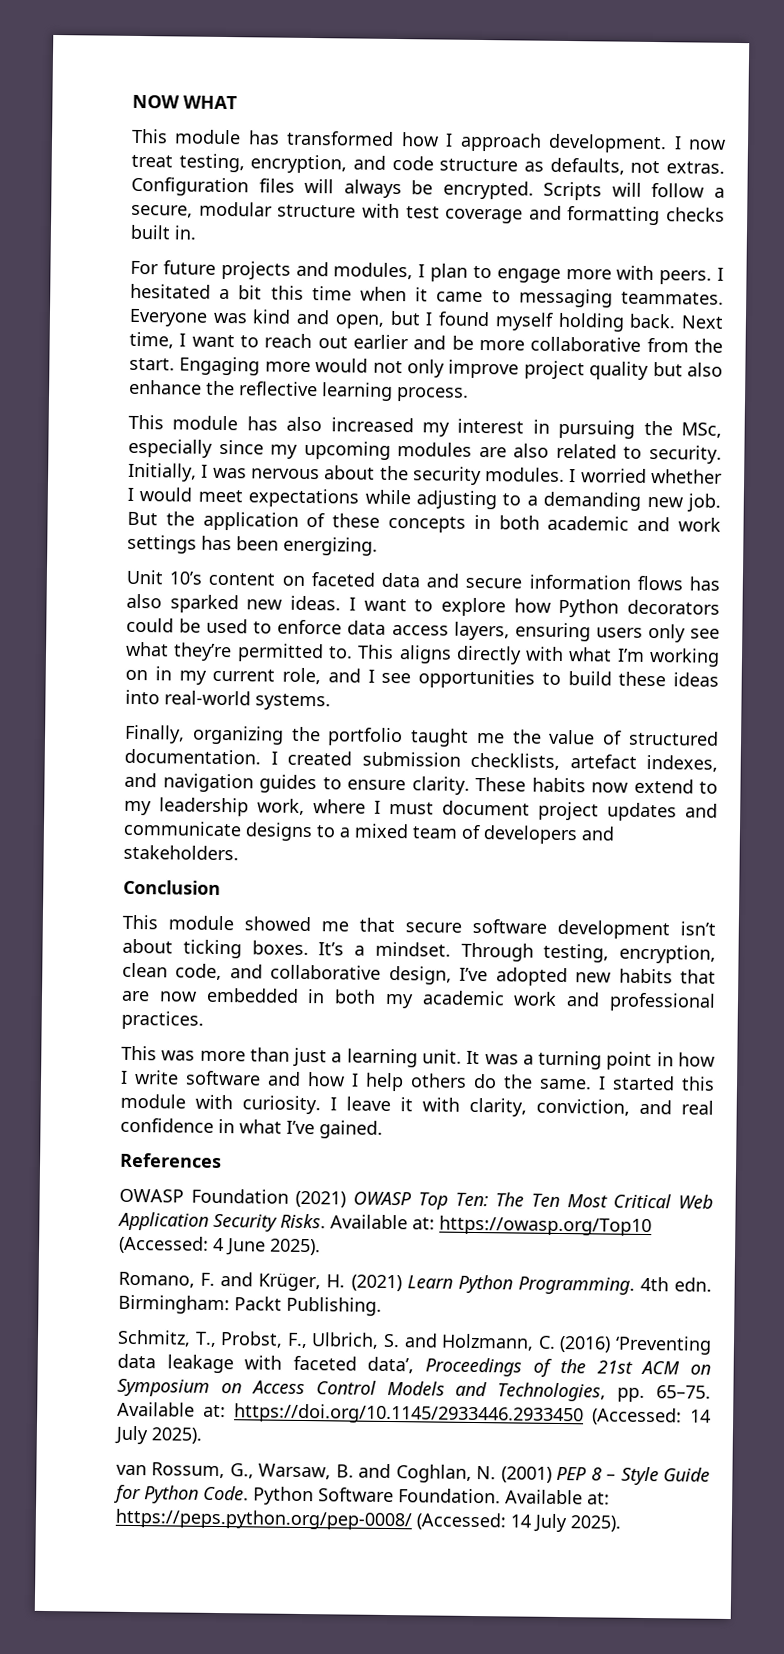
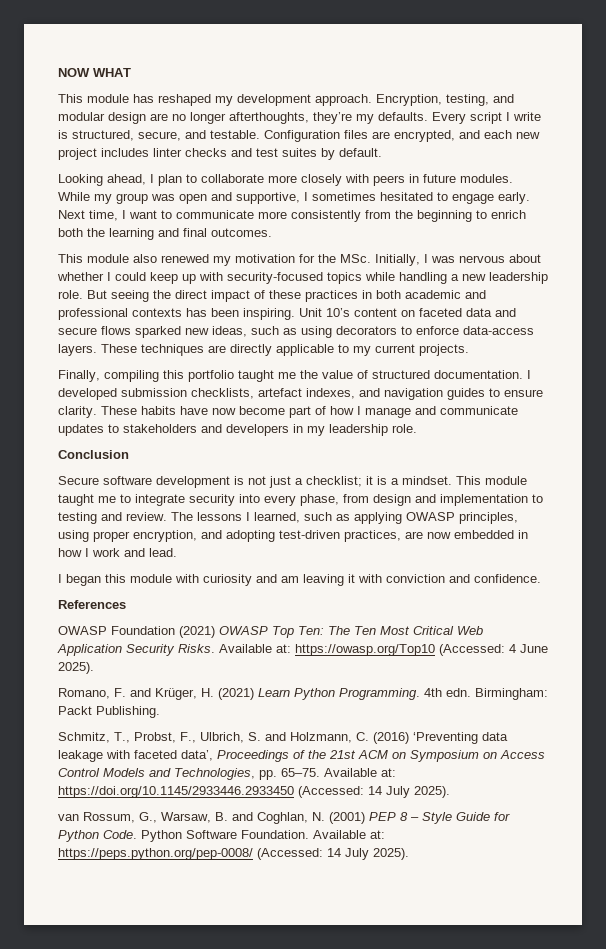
[286,130,727,154] [131,153,725,175] [131,176,725,201] [131,201,725,226] [130,224,197,240] [130,260,724,285] [130,283,724,308] [129,308,677,332] transformed how I approach development. I now treat testing, encryption, and code structure as defaults, not extras. Configuration files will always be encrypted. Scripts will follow a secure, modular structure with test coverage and formatting checks built in. // For future projects and modules, I plan to engage more with peers. I hesitated a bit this time when it came to messaging teammates. Everyone was kind and open, but I found myself holding back. -> [158,94,514,106] [58,112,541,124] [58,130,540,142] [58,148,382,160] [58,174,513,186] [58,192,530,204] reshaped my development approach. Encryption, testing, and modular design are no longer afterthoughts, they’re my defaults. Every script I write is structured, secure, and testable. Configuration files are encrypted, and each new project includes linter checks and test suites by default. // Looking ahead, I plan to collaborate more closely with peers in future modules. While my group was open and supportive, I sometimes hesitated to engage early.
[264,333,723,353] [129,356,723,380] [129,379,469,402] [128,414,722,439] [128,438,722,464] reach out earlier and be more collaborative from the start. Engaging more would not only improve project quality but also enhance the reflective learning process. // This module has also increased my interest in pursuing the MSc, especially since my upcoming modules are also related to security. -> [176,210,526,222] [58,228,272,240] [58,254,371,266] communicate more consistently from the beginning to enrich both the learning and final outcomes. // This module also renewed my motivation for the MSc.
[379,465,723,486] [127,487,721,512] [127,511,299,531] the security modules. I worried whether I would meet expectations while adjusting to a demanding new job. But the application -> [57,272,548,284] [58,290,250,302] whether I could keep up with security-focused topics while handling a new leadership role. But seeing the direct impact
[388,515,466,533] concepts -> [305,290,358,302] practices
[678,517,721,532] [127,534,197,554] work settings -> [58,308,182,320] professional contexts
[283,536,378,556] energizing. // -> [243,308,295,320] inspiring.
[528,574,720,591] [126,593,720,618] [126,617,720,643] [125,641,720,667] [125,666,719,689] [125,689,331,711] information flows has also sparked new ideas. I want to explore how Python decorators could be used to enforce data access layers, ensuring users only see what they’re permitted to. This aligns directly with what I’m working on in my current role, and I see opportunities to build these ideas into real-world systems. -> [101,326,534,338] [58,344,469,356] flows sparked new ideas, such as using decorators to enforce data-access layers. These techniques are directly applicable to my current projects.
[191,725,321,745] organizing the -> [104,370,184,382] compiling this
[287,750,352,766] created -> [58,388,117,400] developed
[591,778,718,794] [124,797,718,822] [123,820,615,845] [123,844,239,861] [123,879,221,895] [122,914,716,940] [122,938,716,964] [122,962,717,987] [121,987,716,1012] [121,1010,204,1030] [121,1045,715,1071] [120,1070,715,1092] [120,1093,714,1117] [120,1117,383,1139] now extend to my leadership work, where I must document project updates and communicate designs to a mixed team of developers and stakeholders. // Conclusion // This module showed me that secure software development isn’t about ticking boxes. It’s a mindset. Through testing, encryption, clean code, and collaborative design, I’ve adopted new habits that are now embedded in both my academic work and professional practices. // This was more than just a learning unit. It was a turning point in how I write software and how I help others do the same. I started this module with curiosity. I leave it with clarity, conviction, and real confidence in what I’ve gained. -> [180,406,518,418] [58,424,417,436] [58,450,129,459] [58,476,527,488] [58,494,543,506] [58,512,518,524] [58,530,528,542] [58,548,177,557] [58,574,541,586] have now become part of how I manage and communicate updates to stakeholders and developers in my leadership role. // Conclusion // Secure software development is not just a checklist; it is a mindset. This module taught me to integrate security into every phase, from design and implementation to testing and review. The lessons I learned, such as applying OWASP principles, using proper encryption, and adopting test-driven practices, are now embedded in how I work and lead. // I began this module with curiosity and am leaving it with conviction and confidence.

